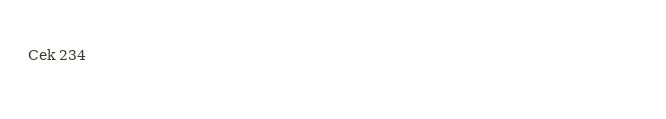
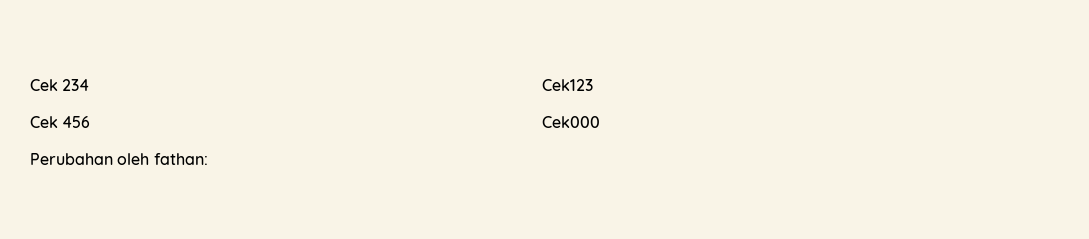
(86, 55) none -> [30,116,91,128] [30,153,208,165] [542,79,593,91] [542,116,600,128] // Cek 456 // Perubahan oleh fathan: // Cek123 // Cek000

